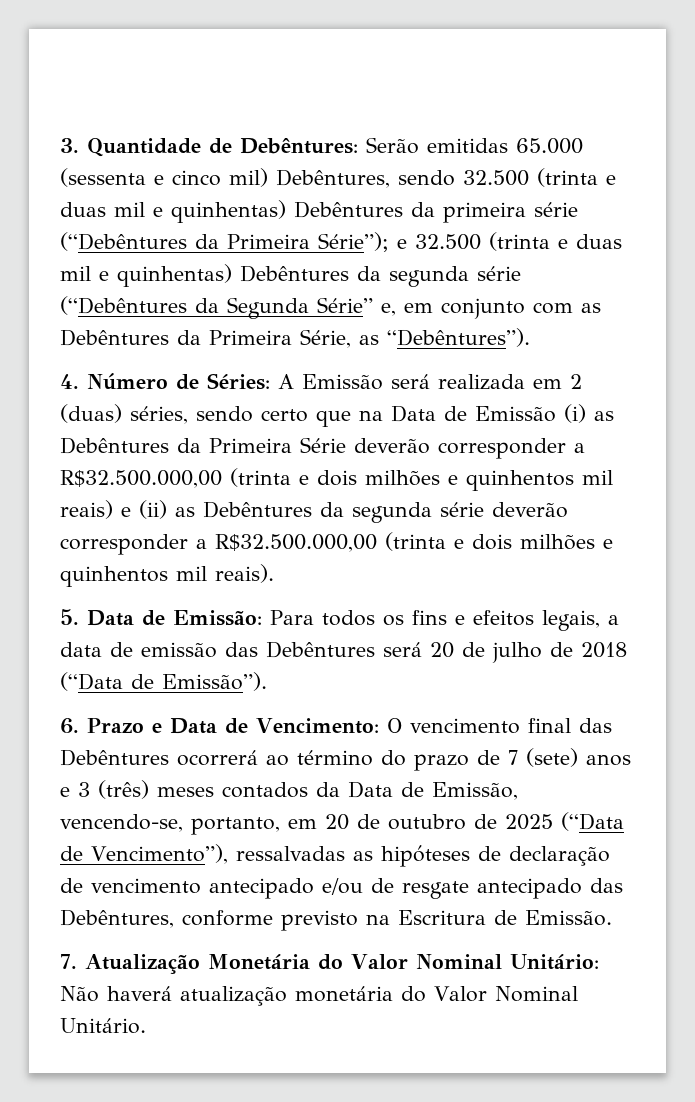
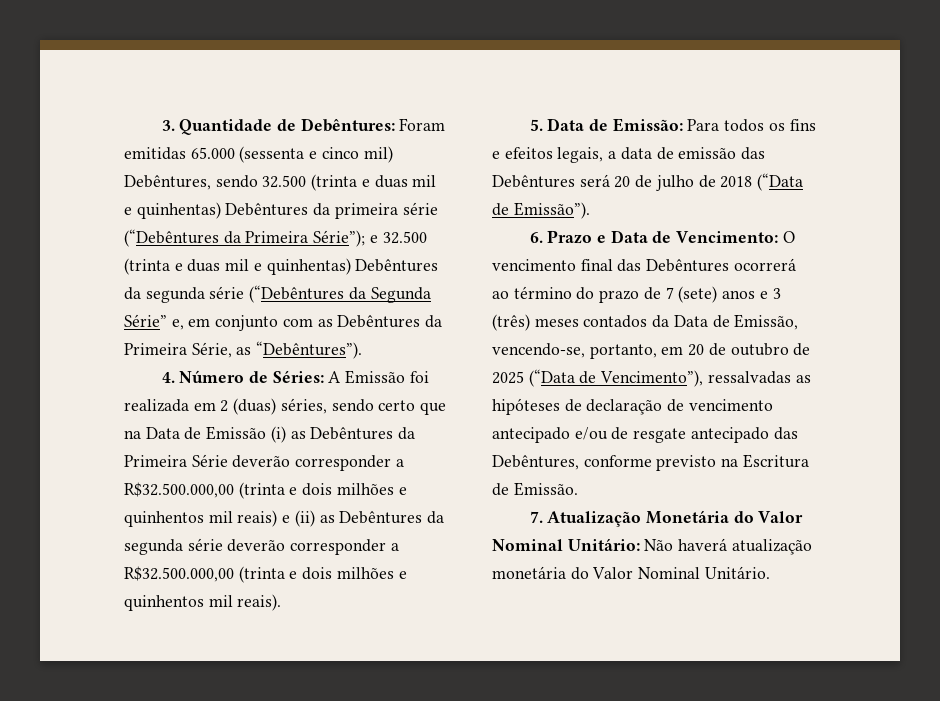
[366,137,419,154] Serão -> [399,118,446,131] Foram
[391,374,430,389] será -> [409,371,429,383] foi

